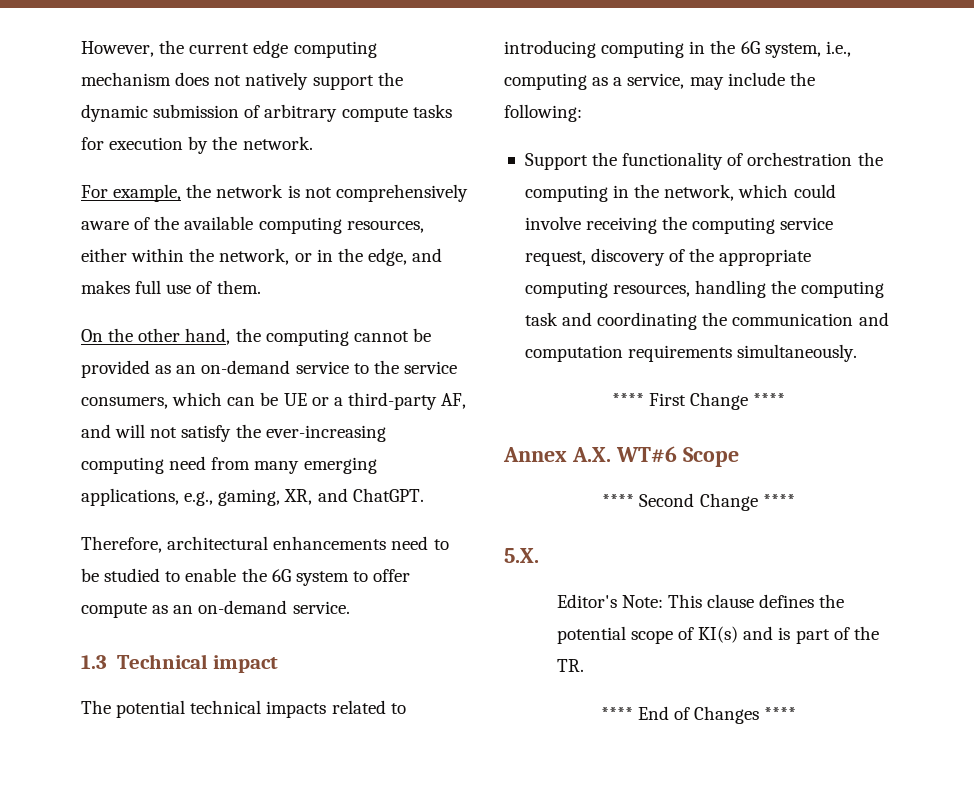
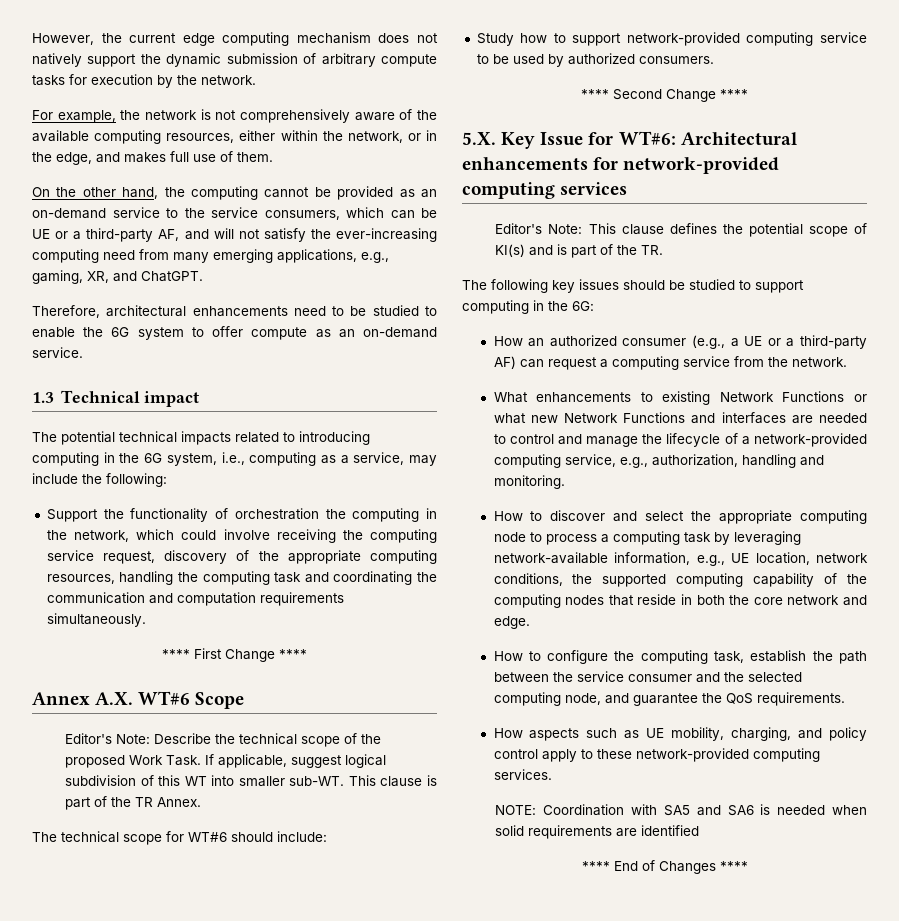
(739, 457) none -> [65,733,382,747] [65,754,387,768] [65,775,437,787] [65,796,202,810] [32,831,327,845] [476,32,867,46] [476,53,714,67] // Editor's Note: Describe the technical scope of the proposed Work Task. If applicable, suggest logical subdivision of this WT into smaller sub-WT. This clause is part of the TR Annex. // The technical scope for WT#6 should include: // Study how to support network-provided computing service to be used by authorized consumers.
(539, 555) none -> [501,131,797,149] [462,157,780,174] [462,182,628,199] Key Issue for WT#6: Architectural enhancements for network-provided computing services
(584, 665) none -> [462,279,804,293] [462,300,594,314] [493,335,867,349] [493,356,847,370] [493,391,867,405] [493,412,867,424] [493,433,867,447] [493,454,824,468] [493,475,565,489] [493,510,867,524] [493,531,801,545] [493,552,868,566] [493,573,867,587] [493,594,867,608] [493,616,530,629] [493,650,867,664] [493,671,802,683] [493,692,845,706] [493,727,867,741] [493,748,820,762] [493,769,552,780] [495,804,867,816] [495,825,700,839] // The following key issues should be studied to support computing in the 6G: // How an authorized consumer (e.g., a UE or a third-party AF) can request a computing service from the network. // What enhancements to existing Network Functions or what new Network Functions and interfaces are needed to control and manage the lifecycle of a network-provided computing service, e.g., authorization, handling and monitoring. // How to discover and select the appropriate computing node to process a computing task by leveraging network-available information, e.g., UE location, network conditions, the supported computing capability of the computing nodes that reside in both the core network and edge. // How to configure the computing task, establish the path between the service consumer and the selected computing node, and guarantee the QoS requirements. // How aspects such as UE mobility, charging, and policy control apply to these network-provided computing services. // NOTE: Coordination with SA5 and SA6 is needed when solid requirements are identified

